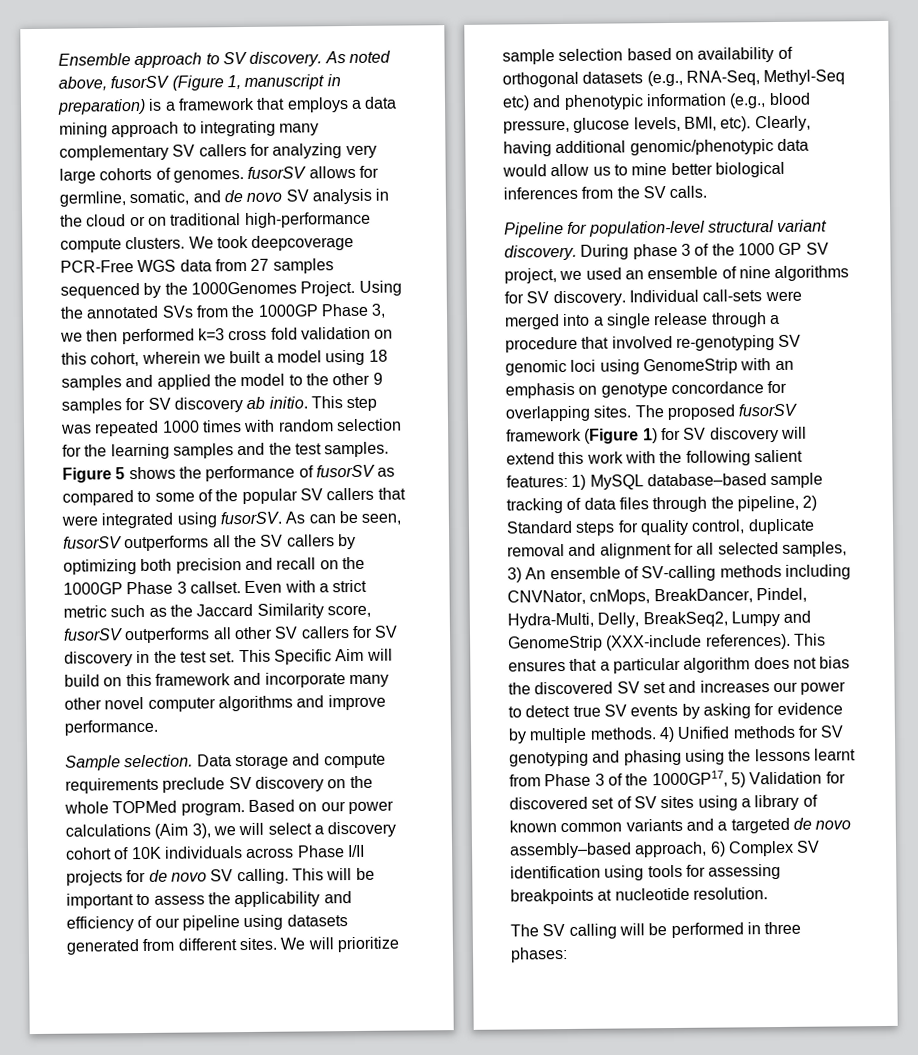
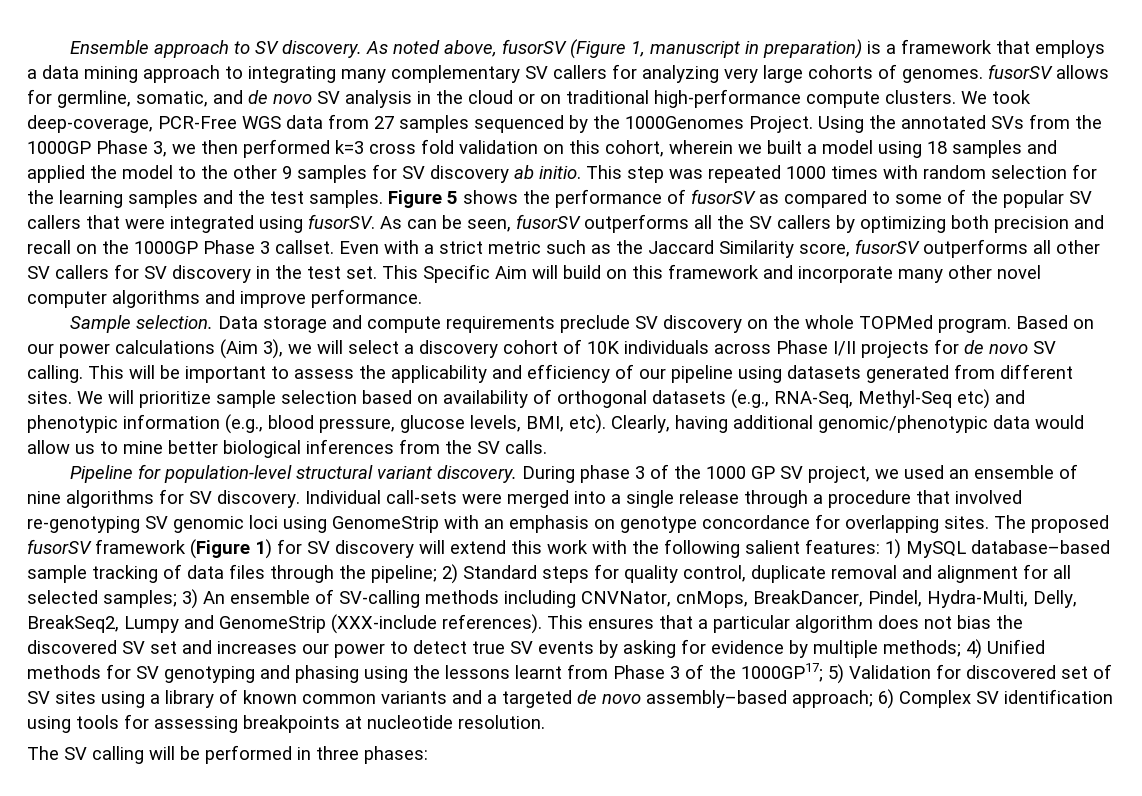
[251,234,355,251] deepcoverage -> [27,115,153,133] deep-coverage,
[736,495,799,512] pipeline, -> [371,565,437,583] pipeline;
[781,541,847,557] samples, -> [103,590,177,608] samples;
[589,727,657,740] methods. -> [883,640,961,657] methods;
[651,770,728,788] 1000GP17, -> [741,663,823,682] 1000GP17;
[634,841,708,858] approach, -> [792,690,873,708] approach;

